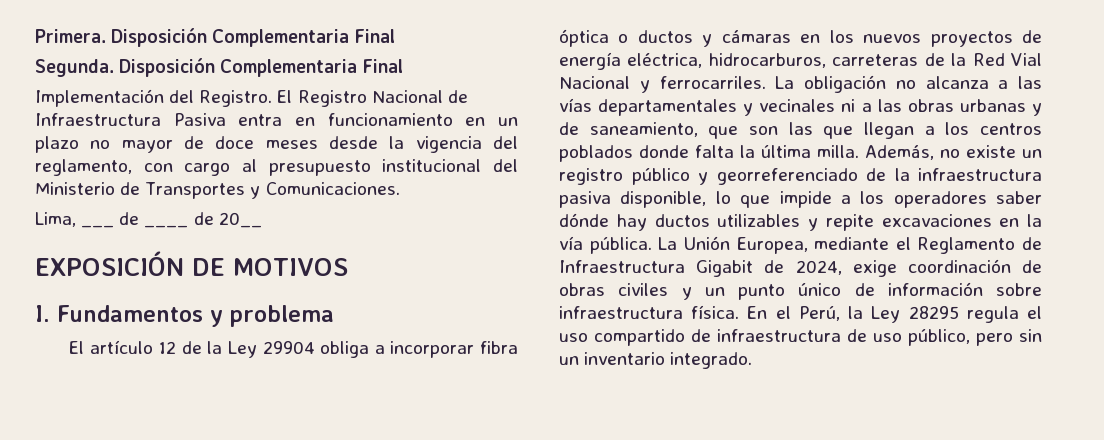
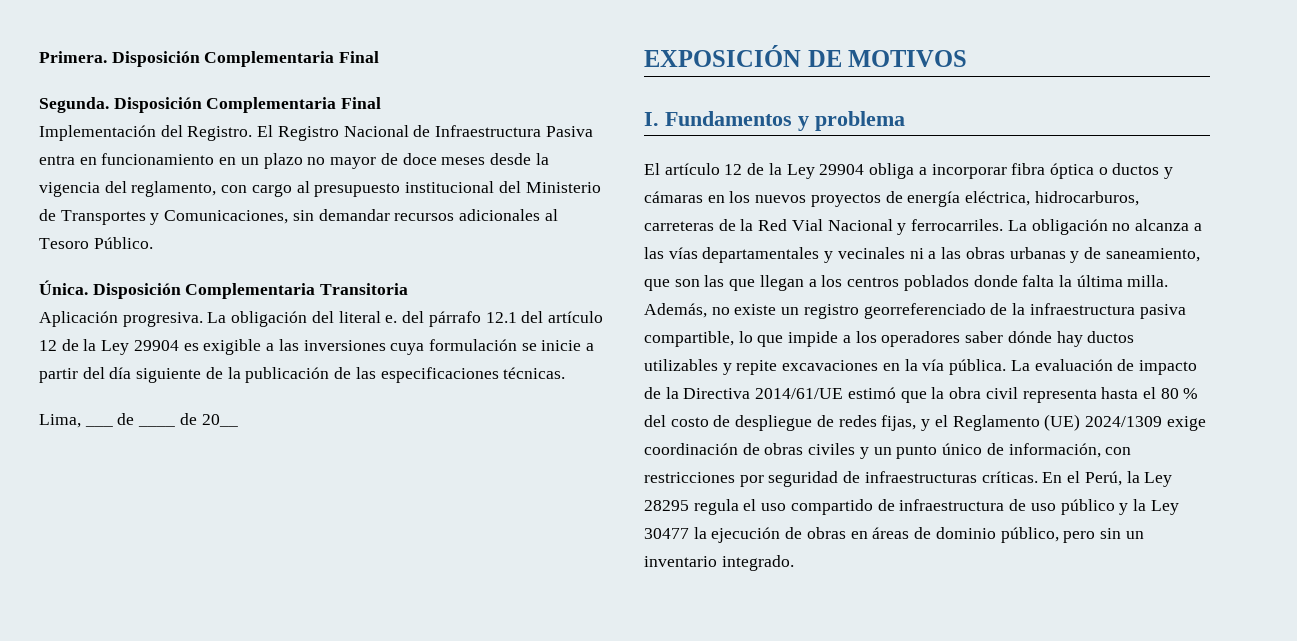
[265,182,400,195] Comunicaciones. -> [164,209,558,224] [39,237,153,249] [39,280,409,299] [39,311,603,327] [39,339,595,355] [39,367,566,383] Comunicaciones, sin demandar recursos adicionales al Tesoro Público. // Única. Disposición Complementaria Transitoria // Aplicación progresiva. La obligación del literal e. del párrafo 12.1 del artículo 12 de la Ley 29904 es exigible a las inversiones cuya formulación se inicie a partir del día siguiente de la publicación de las especificaciones técnicas.
[631,168,708,185] público y -> (859, 311) none
[620,191,707,208] disponible, -> [644,331,734,347] compartible,
[683,236,1042,254] [559,260,842,277] Unión Europea, mediante el Reglamento de Infraestructura Gigabit de 2024, -> [1034,359,1197,375] [644,387,1199,403] [644,414,1162,431] evaluación de impacto de la Directiva 2014/61/UE estimó que la obra civil representa hasta el 80 % del costo de despliegue de redes fijas, y el Reglamento (UE) 2024/1309
[887,282,1042,296] [559,305,740,319] información sobre infraestructura física. -> [1008,443,1132,458] [644,471,1038,487] información, con restricciones por seguridad de infraestructuras críticas.
(902, 337) none -> [1060,499,1179,515] [644,527,996,543] público y la Ley 30477 la ejecución de obras en áreas de dominio

